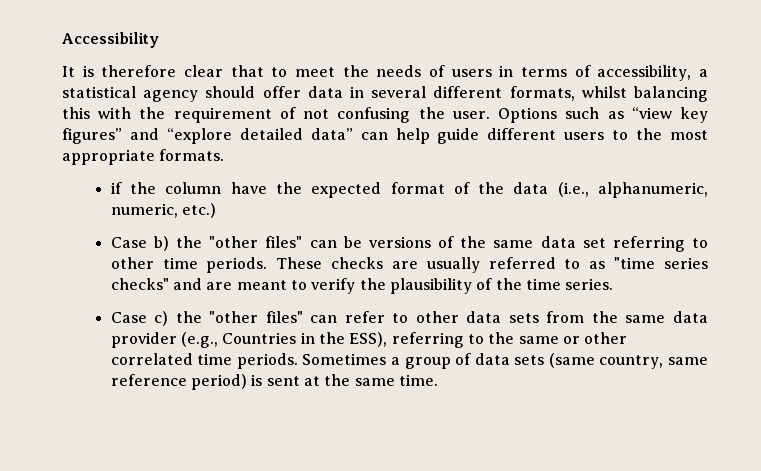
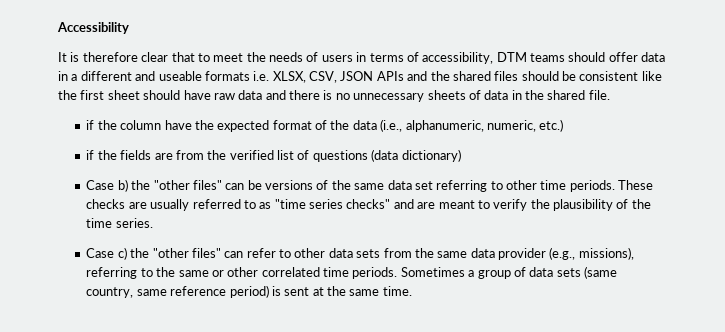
[699,69,708,77] [62,86,199,102] a statistical agency -> [496,52,565,62] DTM teams
[371,86,709,102] [62,107,709,123] [62,128,708,144] [62,149,225,165] several different formats, whilst balancing this with the requirement of not confusing the user. Options such as “view key figures” and “explore detailed data” can help guide different users to the most appropriate formats. -> [71,71,662,83] [58,90,610,102] a different and useable formats i.e. XLSX, CSV, JSON APIs and the shared files should be consistent like the first sheet should have raw data and there is no unnecessary sheets of data in the shared file.
(217, 210) none -> [86,149,461,162] // if the fields are from the verified list of questions (data dictionary)
[222,332,388,347] Countries in the ESS), -> [578,247,634,260] missions),

